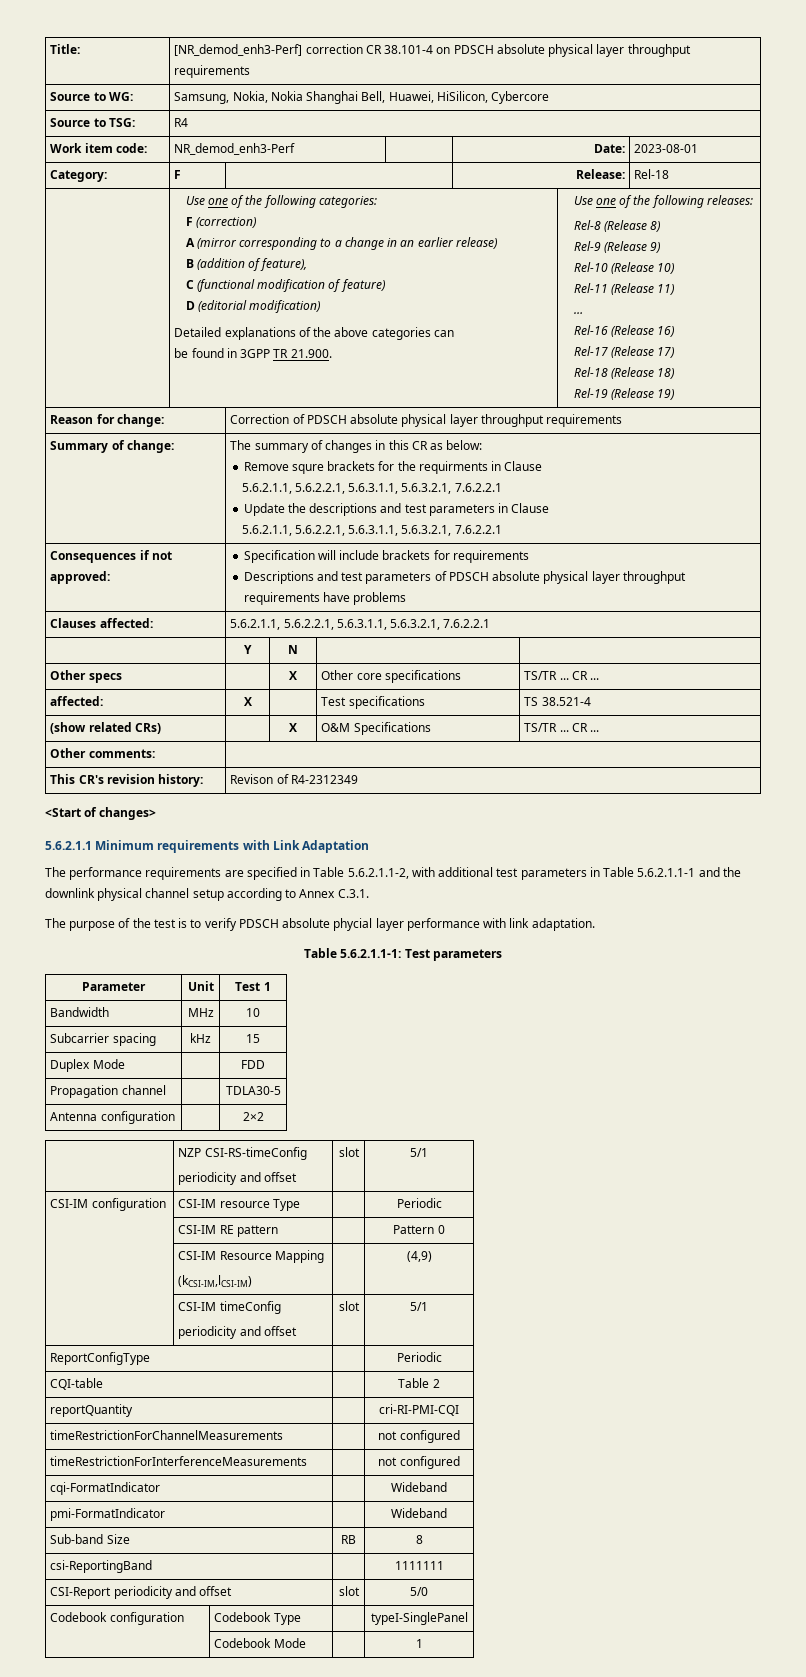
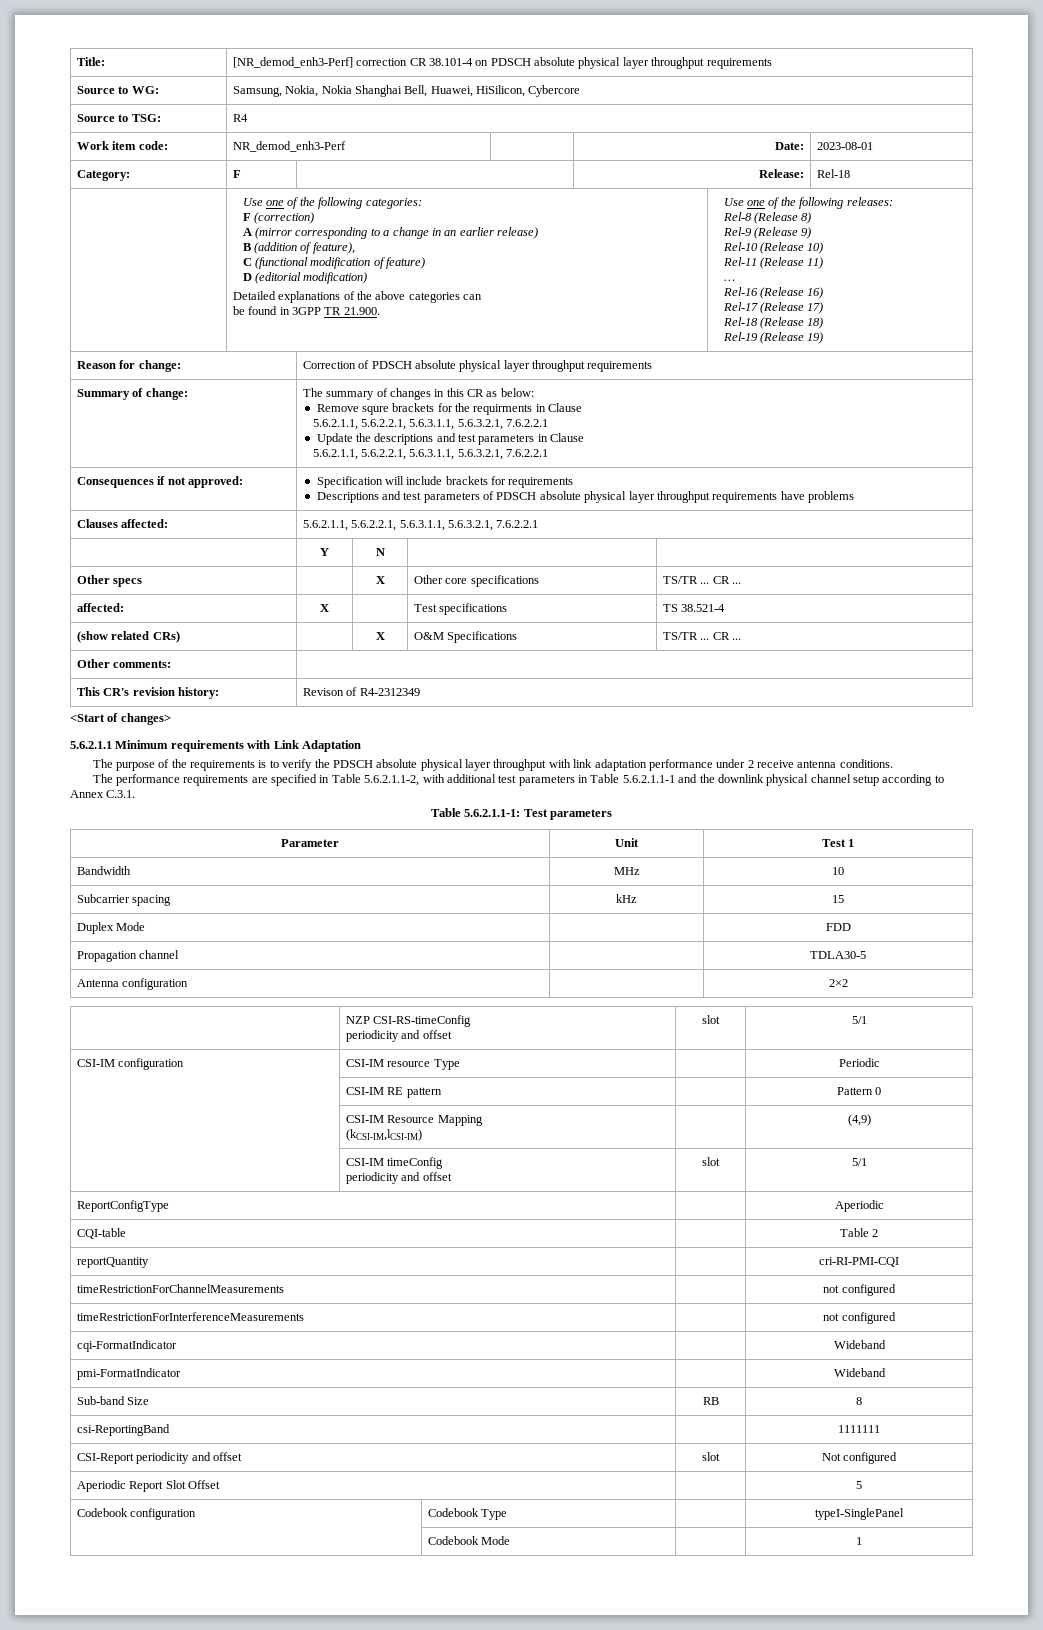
(370, 846) none -> [92,759,893,771] // The purpose of the requirements is to verify the PDSCH absolute physical layer throughput with link adaptation performance under 2 receive antenna conditions.
[45,918,595,931] // The purpose of the test is to verify PDSCH absolute phycial layer performance with link adaptation. -> (136, 794) none
[396,1352,442,1362] Periodic -> [834,1200,884,1212] Aperiodic
[410,1587,428,1596] 5/0 -> [821,1452,898,1464] [76,1480,220,1492] [856,1481,862,1489] Not configured // Aperiodic Report Slot Offset | | 5

